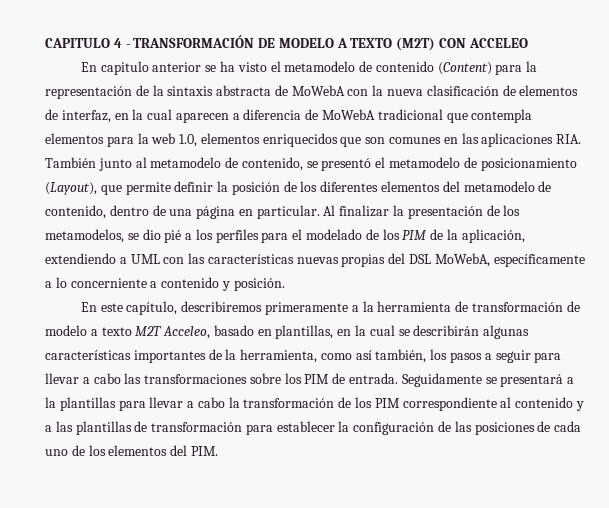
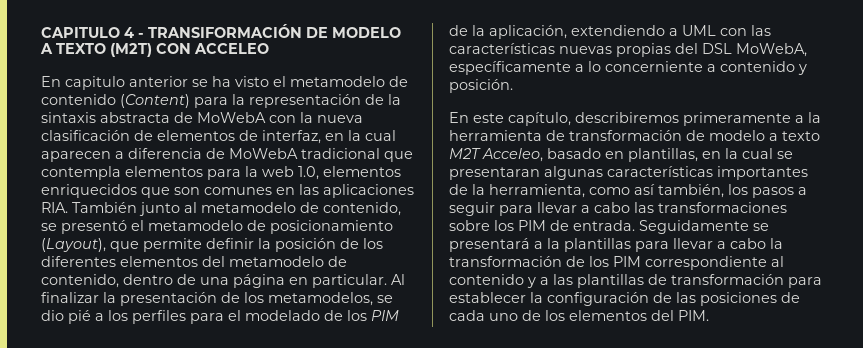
[133,35,255,48] TRANSFORMACIÓN -> [148,24,302,38] TRANSIFORMACIÓN
[413,325,480,336] describirán -> [449,167,540,180] presentaran

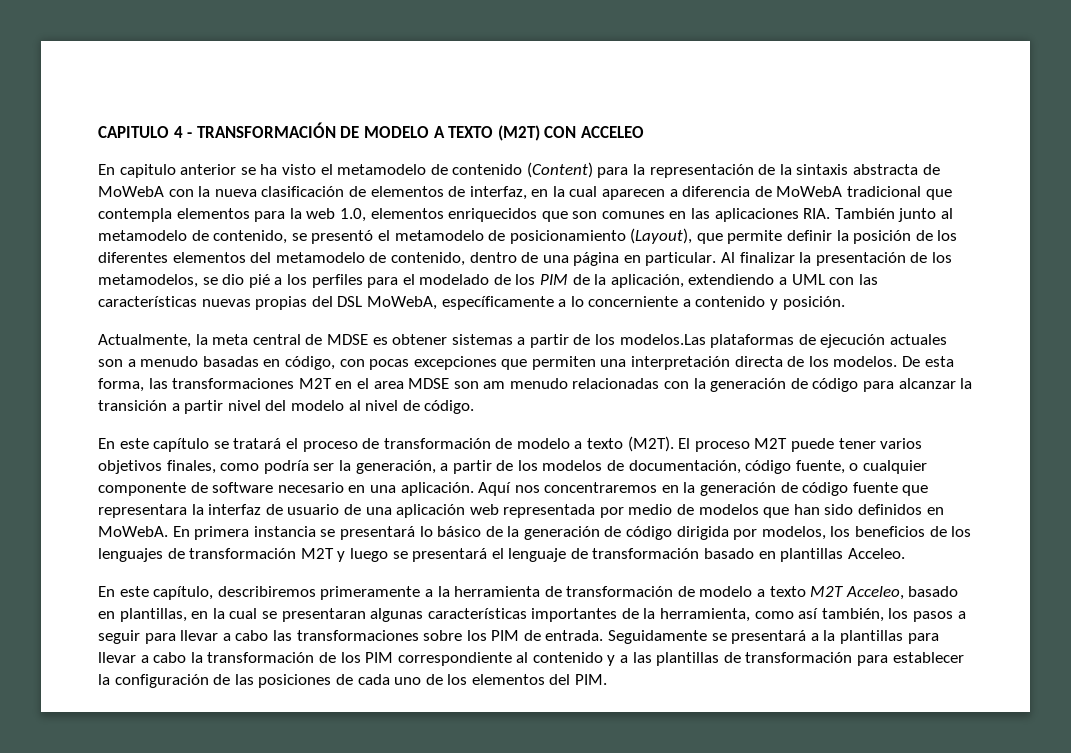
[148,24,302,38] TRANSIFORMACIÓN -> [196,122,336,138] TRANSFORMACIÓN
(513, 86) none -> [98,334,948,348] [98,356,954,370] [98,378,973,392] [98,400,475,414] [98,436,923,452] [98,460,928,474] [98,482,929,496] [98,504,944,518] [98,526,972,540] [98,548,905,562] // Actualmente, la meta central de MDSE es obtener sistemas a partir de los modelos.Las plataformas de ejecución actuales son a menudo basadas en código, con pocas excepciones que permiten una interpretación directa de los modelos. De esta forma, las transformaciones M2T en el area MDSE son am menudo relacionadas con la generación de código para alcanzar la transición a partir nivel del modelo al nivel de código. // En este capítulo se tratará el proceso de transformación de modelo a texto (M2T). El proceso M2T puede tener varios objetivos finales, como podría ser la generación, a partir de los modelos de documentación, código fuente, o cualquier componente de software necesario en una aplicación. Aquí nos concentraremos en la generación de código fuente que representara la interfaz de usuario de una aplicación web representada por medio de modelos que han sido definidos en MoWebA. En primera instancia se presentará lo básico de la generación de código dirigida por modelos, los beneficios de los lenguajes de transformación M2T y luego se presentará el lenguaje de transformación basado en plantillas Acceleo.

